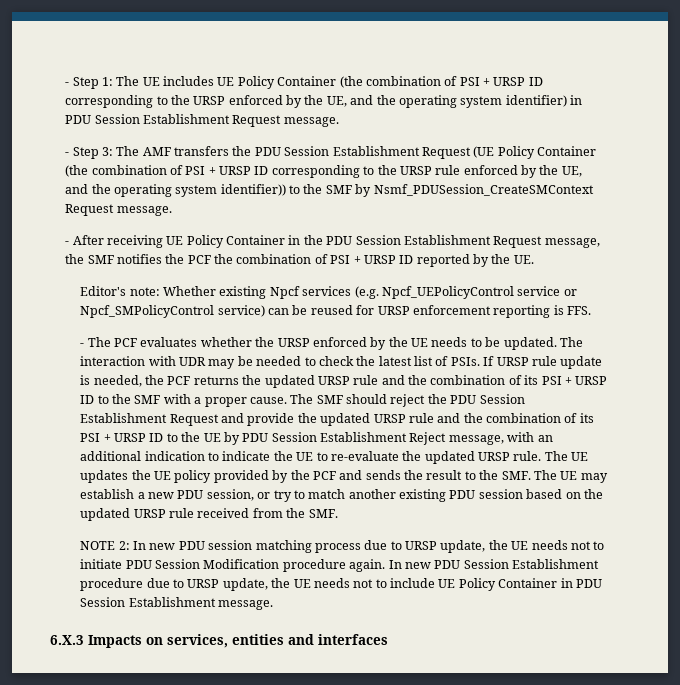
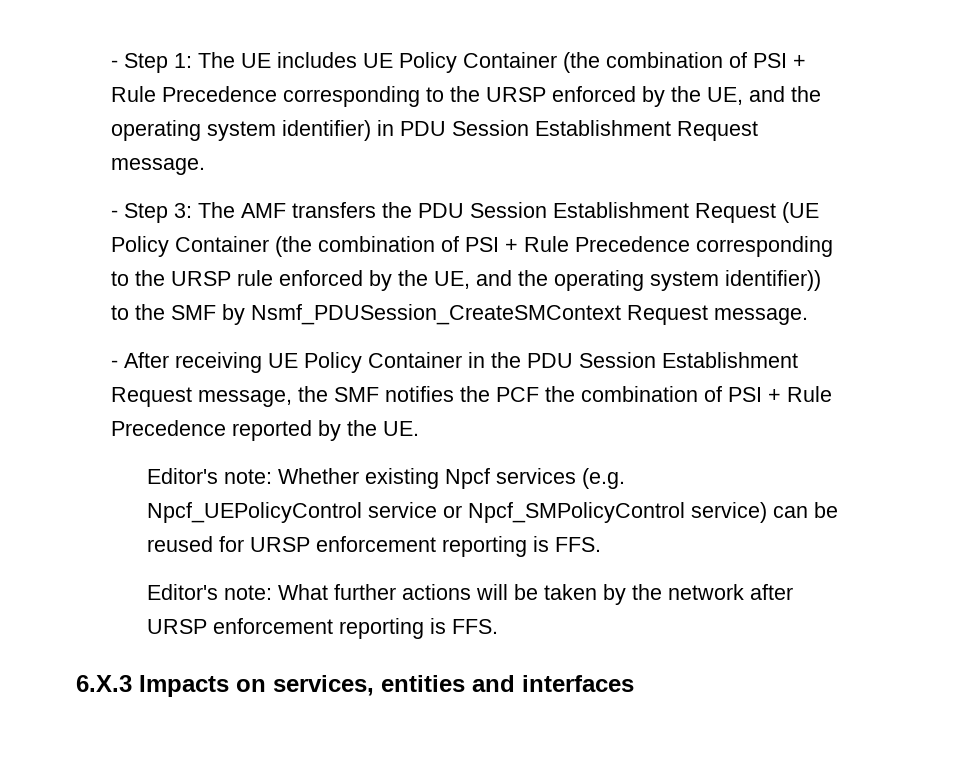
[493,77,543,86] URSP ID -> [111,86,278,102] Rule Precedence
[219,166,269,175] URSP ID -> [524,236,691,252] Rule Precedence
[363,255,414,264] URSP ID -> [787,386,833,402] [111,420,227,436] Rule Precedence
[80,337,583,350] [80,356,603,369] [80,375,608,388] [80,394,525,407] [80,413,594,426] [80,432,553,445] [80,451,589,464] [80,470,608,483] [80,489,603,502] [80,508,338,521] [80,540,605,553] [80,559,600,572] [80,578,602,591] [80,597,274,610] - The PCF evaluates whether the URSP enforced by the UE needs to be updated. The interaction with UDR may be needed to check the latest list of PSIs. If URSP rule update is needed, the PCF returns the updated URSP rule and the combination of its PSI + URSP ID to the SMF with a proper cause. The SMF should reject the PDU Session Establishment Request and provide the updated URSP rule and the combination of its PSI + URSP ID to the UE by PDU Session Establishment Reject message, with an additional indication to indicate the UE to re-evaluate the updated URSP rule. The UE updates the UE policy provided by the PCF and sends the result to the SMF. The UE may establish a new PDU session, or try to match another existing PDU session based on the updated URSP rule received from the SMF. // NOTE 2: In new PDU session matching process due to URSP update, the UE needs not to initiate PDU Session Modification procedure again. In new PDU Session Establishment procedure due to URSP update, the UE needs not to include UE Policy Container in PDU Session Establishment message. -> [146,584,793,605] [146,618,498,639] Editor's note: What further actions will be taken by the network after URSP enforcement reporting is FFS.

